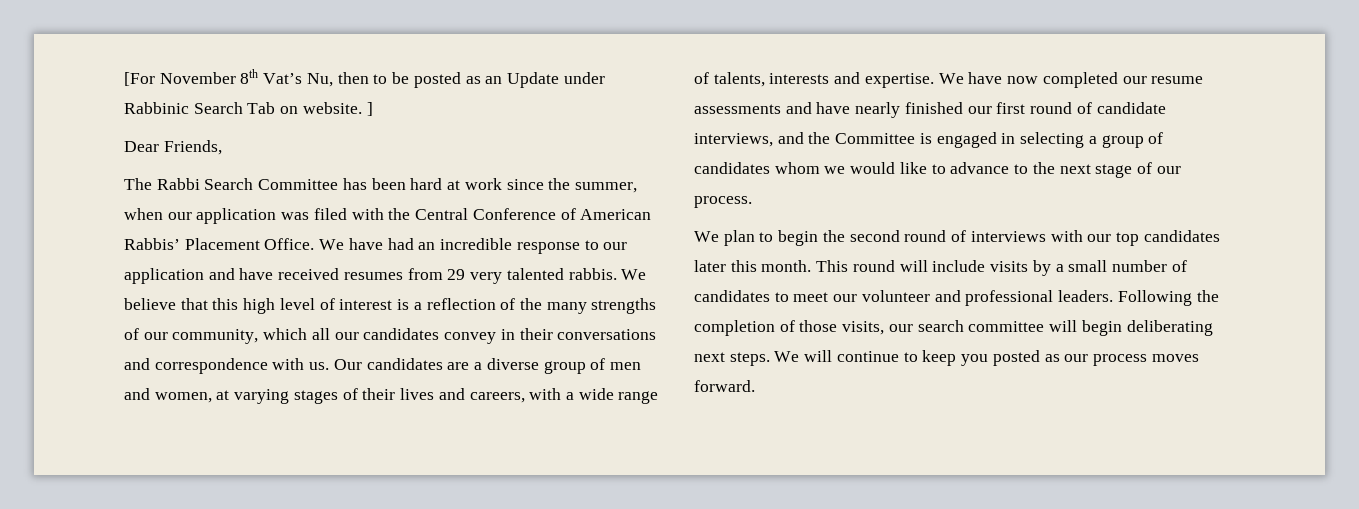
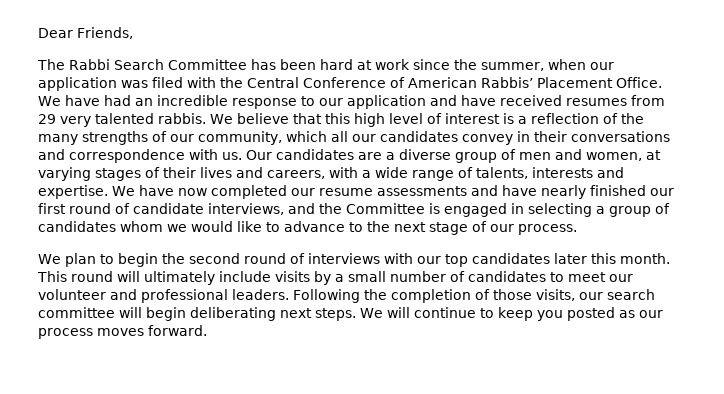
[124,69,605,88] [124,102,373,116] [For November 8th Vat’s Nu, then to be posted as an Update under Rabbinic Search Tab on website. ] // -> (38, 33) none
(928, 266) none -> [144,271,215,285] ultimately

